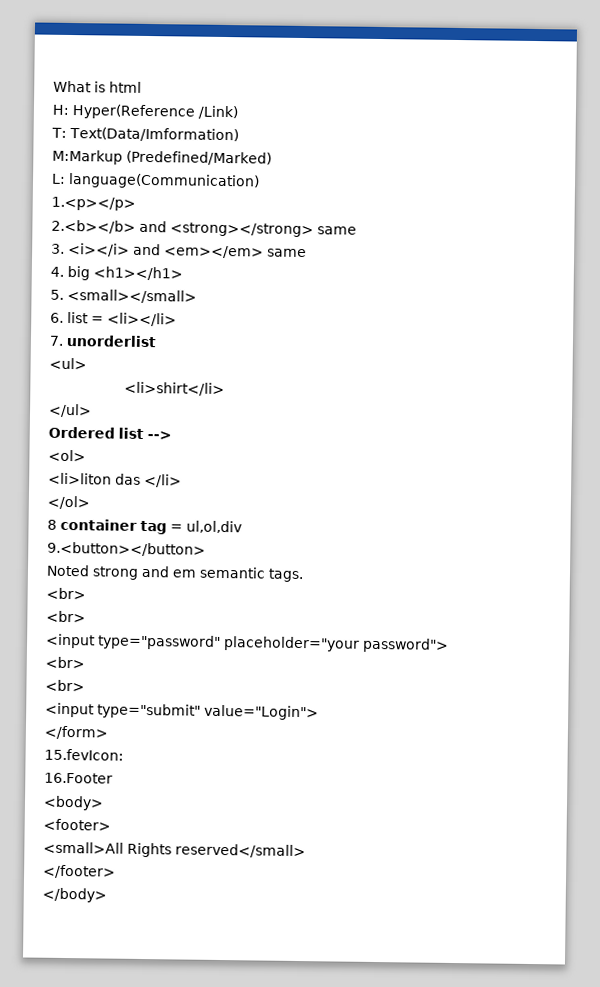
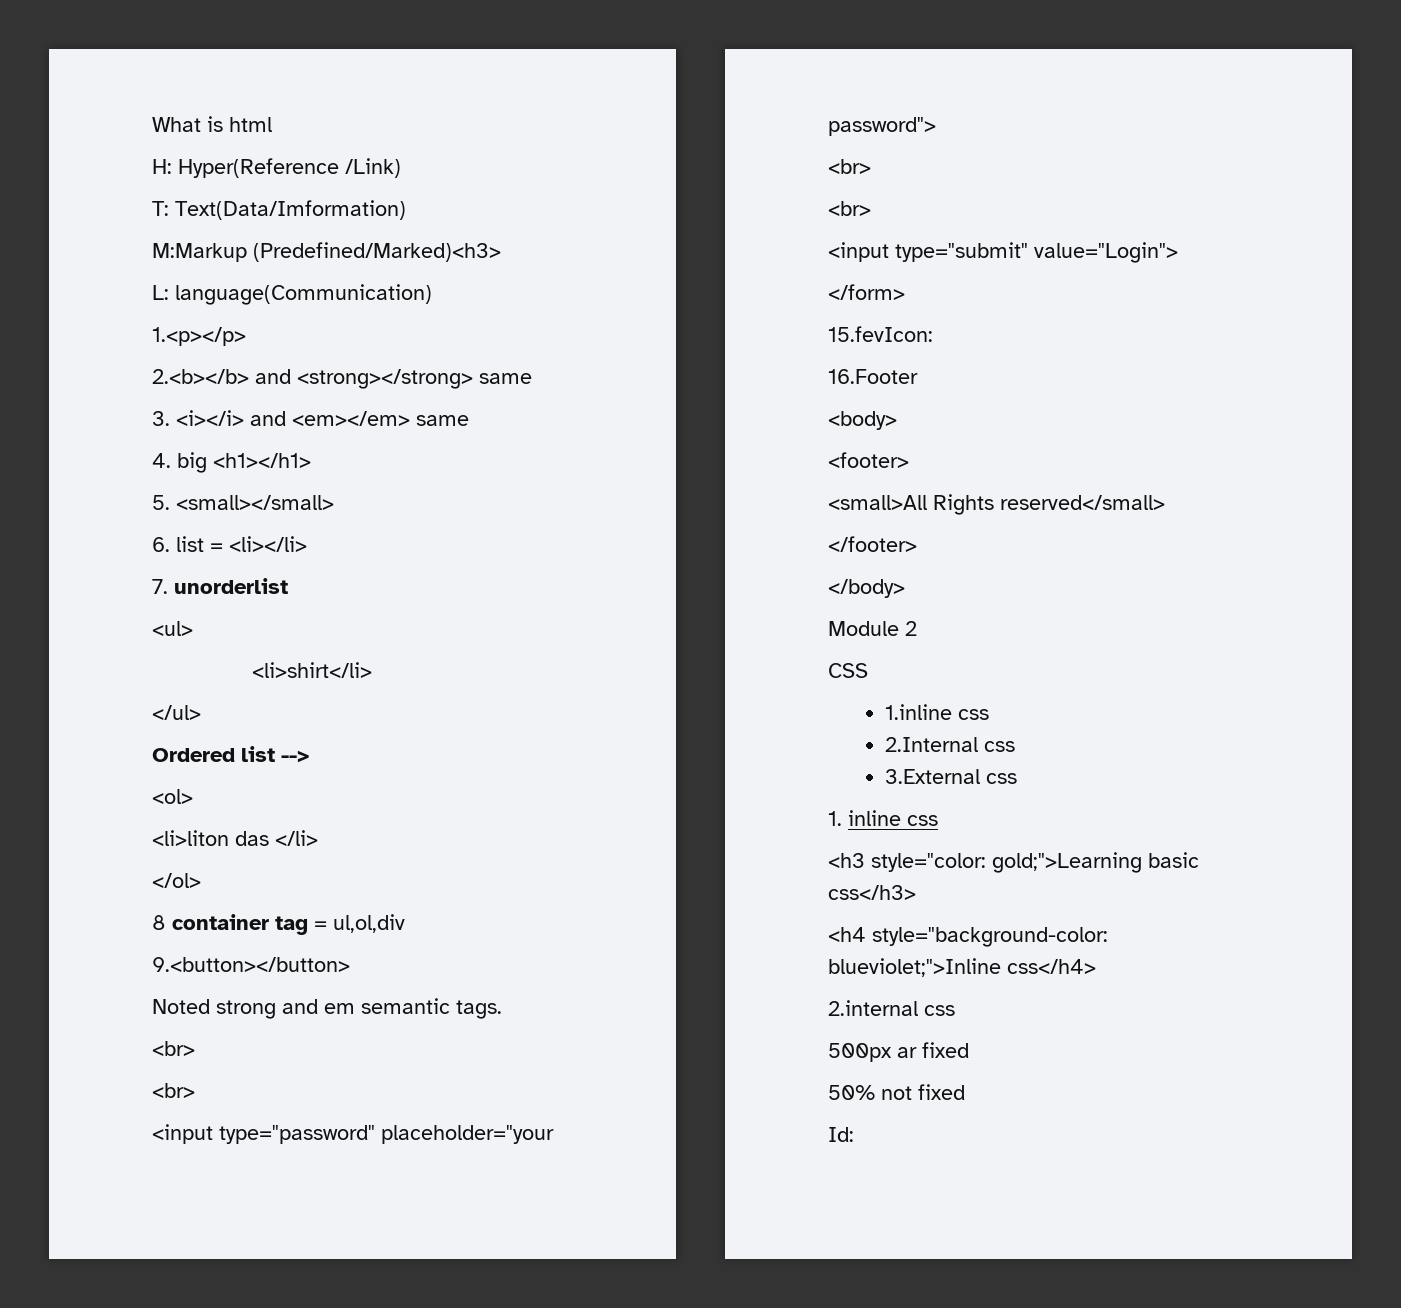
[126,150,272,166] (Predefined/Marked) -> [253,242,501,262] (Predefined/Marked)<h3>
(107, 895) none -> [828,621,917,636] [828,663,868,678] [885,704,990,720] [885,737,1016,752] [885,769,1018,784] [828,810,938,826] [828,852,1199,873] [828,885,916,900] [828,927,1108,947] [828,958,1096,977] [828,1000,955,1016] [828,1042,969,1062] [828,1084,965,1100] [828,1127,854,1142] // Module 2 // CSS // 1.inline css // 2.Internal css // 3.External css // 1. inline css // <h3 style="color: gold;">Learning basic css</h3> // <h4 style="background-color: blueviolet;">Inline css</h4> // 2.internal css // 500px ar fixed // 50% not fixed // Id:

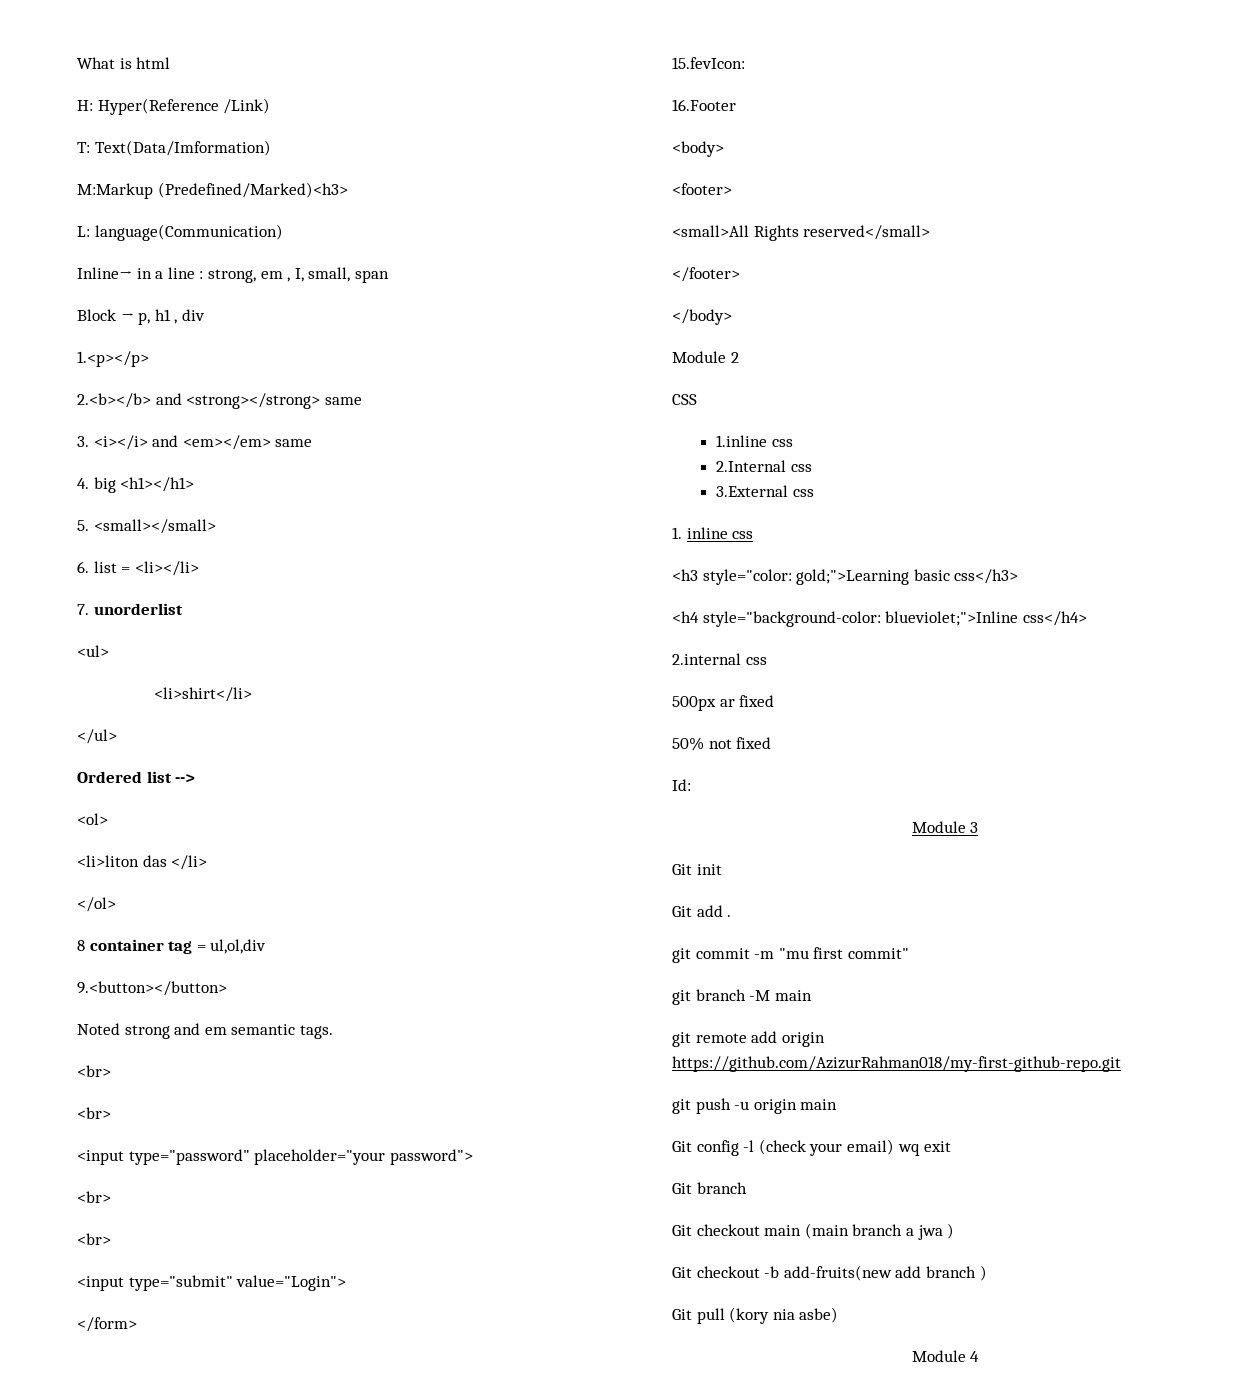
(432, 294) none -> [77,267,389,283] [77,309,205,325] // Inline→ in a line : strong, em , I, small, span // Block → p, h1 , div
(854, 1134) none -> [911,821,979,833] [672,864,722,875] [672,905,732,917] [672,947,909,963] [672,989,812,1005] [672,1031,825,1047] [672,1056,1121,1072] [672,1098,838,1114] [672,1139,952,1156] [672,1182,747,1194] [672,1223,955,1240] [672,1265,987,1281] [672,1307,839,1324] [911,1350,980,1362] // Module 3 // Git init // Git add . // git commit -m "mu first commit" // git branch -M main // git remote add origin https://github.com/AzizurRahman018/my-first-github-repo.git // git push -u origin main // Git config -l (check your email) wq exit // Git branch // Git checkout main (main branch a jwa ) // Git checkout -b add-fruits(new add branch ) // Git pull (kory nia asbe) // Module 4

